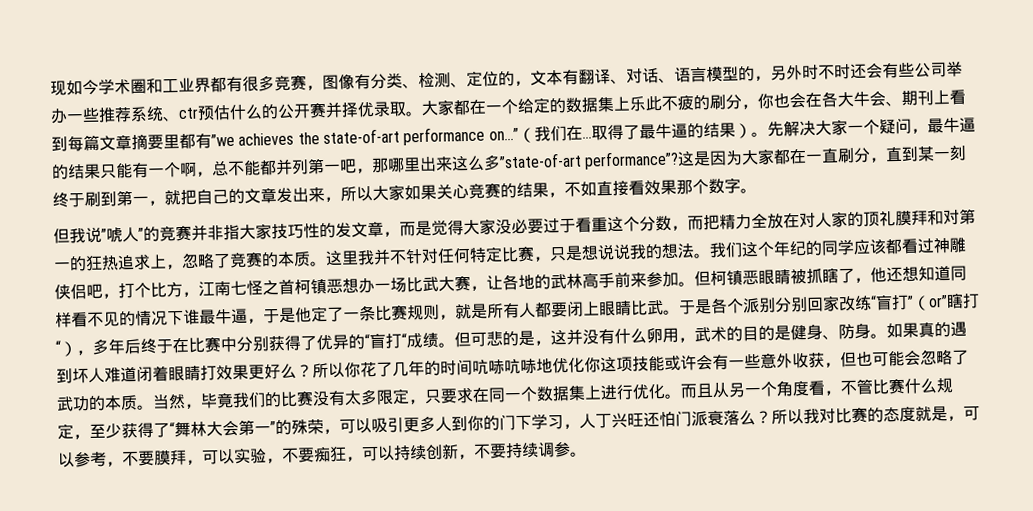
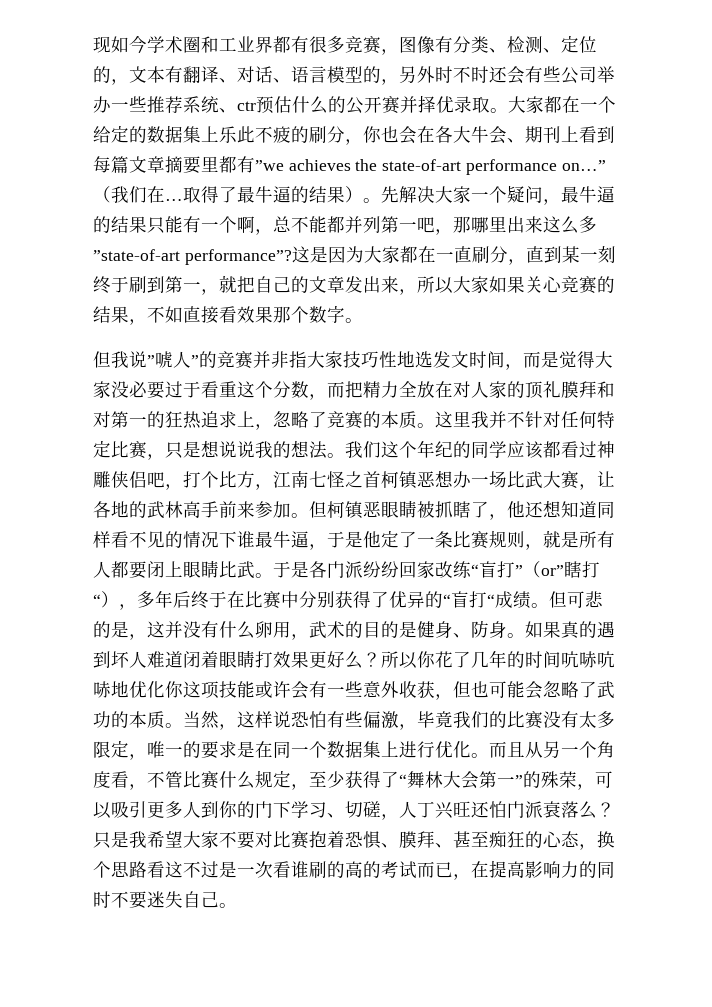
[319,221,384,239] 的发文章 -> [397,351,505,368] 地选发文时间
[726,296,808,314] 个派别分别 -> [327,561,399,578] 门派纷纷
(202, 406) none -> [237,711,417,730] 这样说恐怕有些偏激，
[424,386,474,404] 只要求 -> [147,741,255,759] 唯一的要求是
(564, 422) none -> [327,801,381,818] 、切磋
[771,405,980,425] [58,441,571,468] 所以我对比赛的态度就是，可以参考，不要膜拜，可以实验，不要痴狂，可以持续创新，不要持续调参 -> [93,830,615,850] [93,860,615,880] [93,891,219,909] 只是我希望大家不要对比赛抱着恐惧、膜拜、甚至痴狂的心态，换个思路看这不过是一次看谁刷的高的考试而已，在提高影响力的同时不要迷失自己

